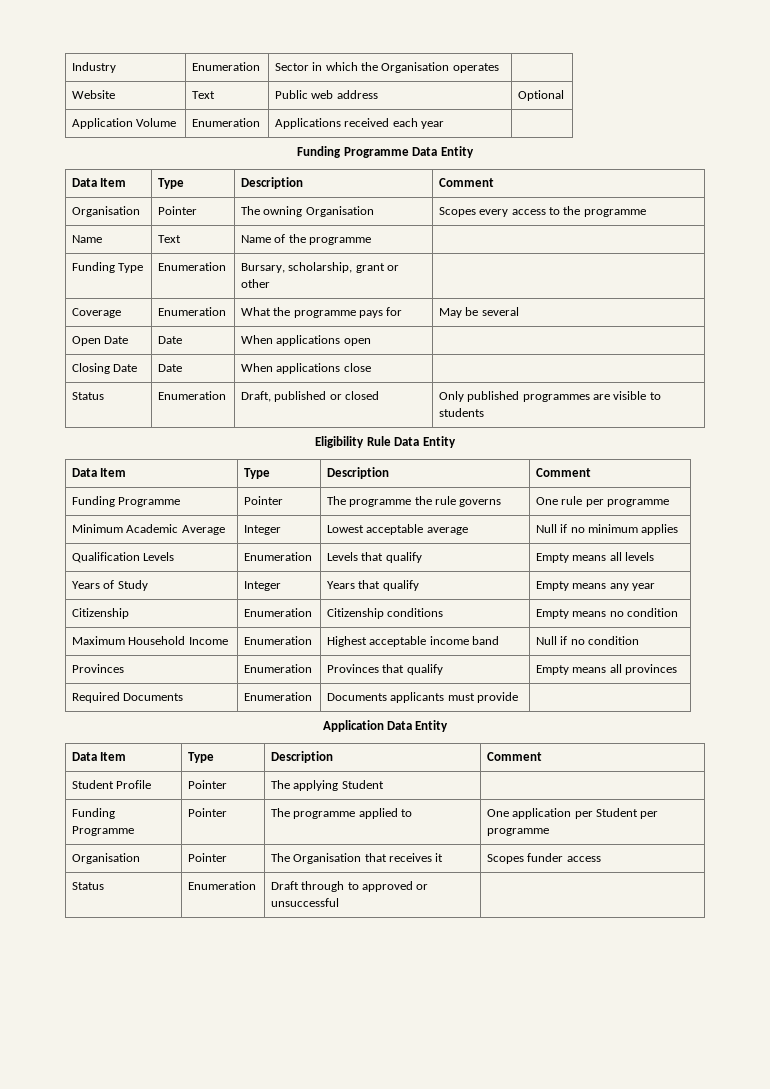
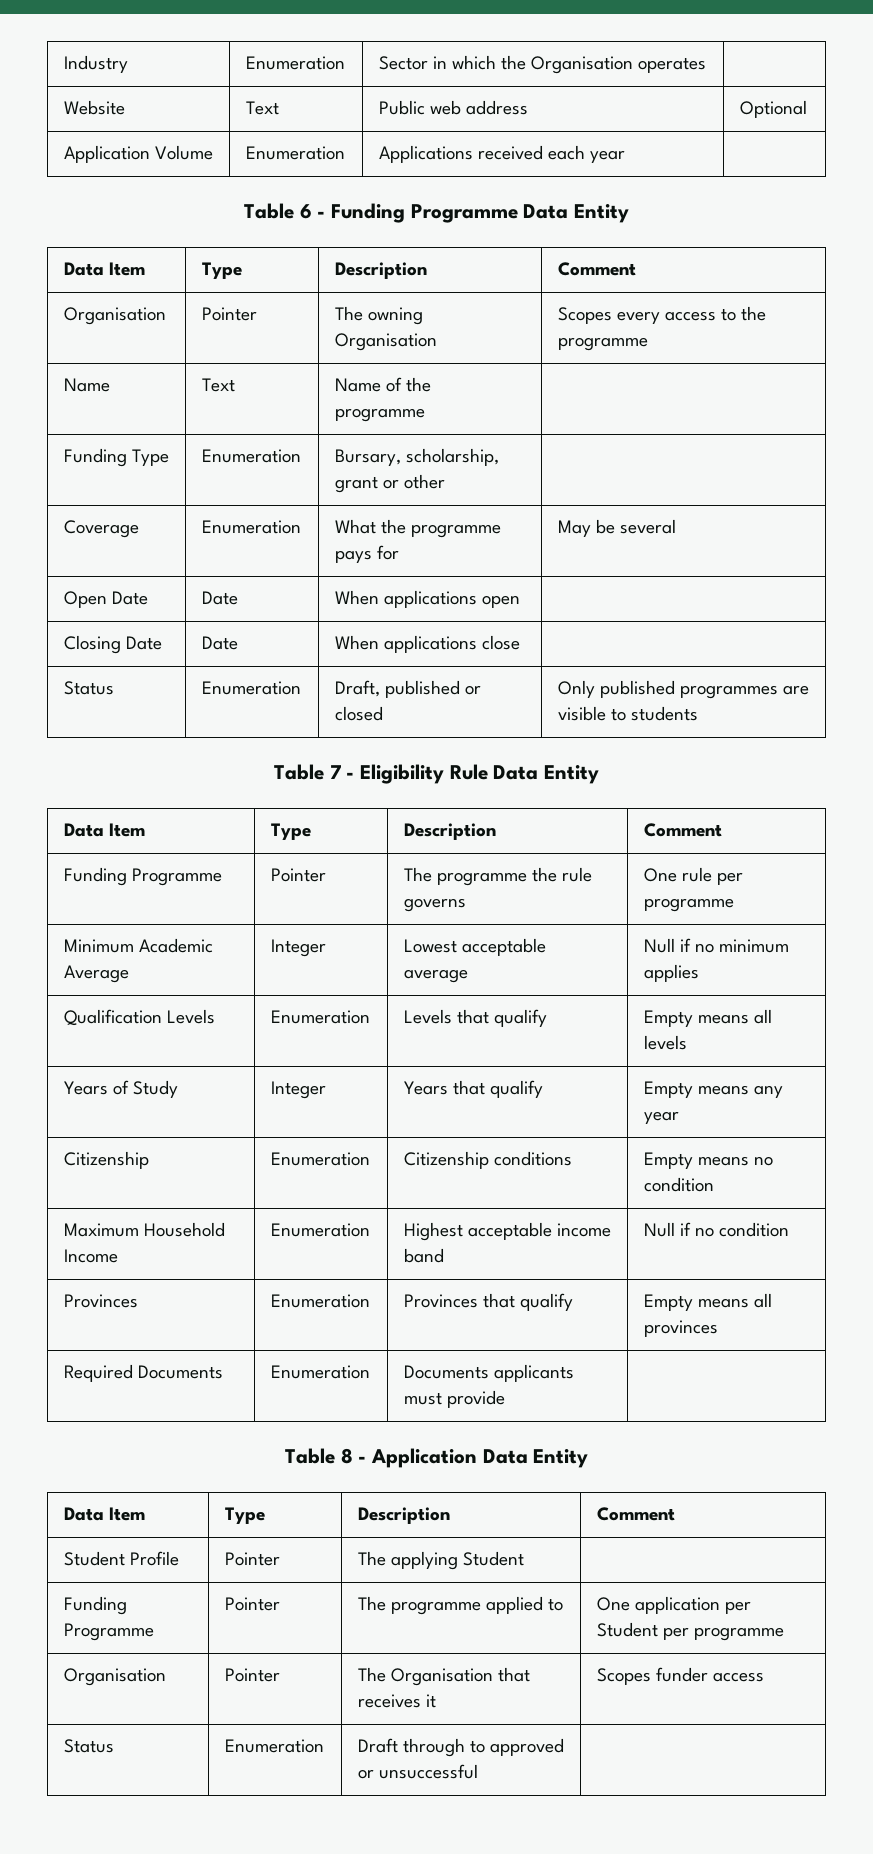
(445, 125) none -> [243,203,326,219] Table 6 -
(484, 412) none -> [273,764,355,780] Table 7 -
(519, 697) none -> [284,1448,367,1464] Table 8 -

